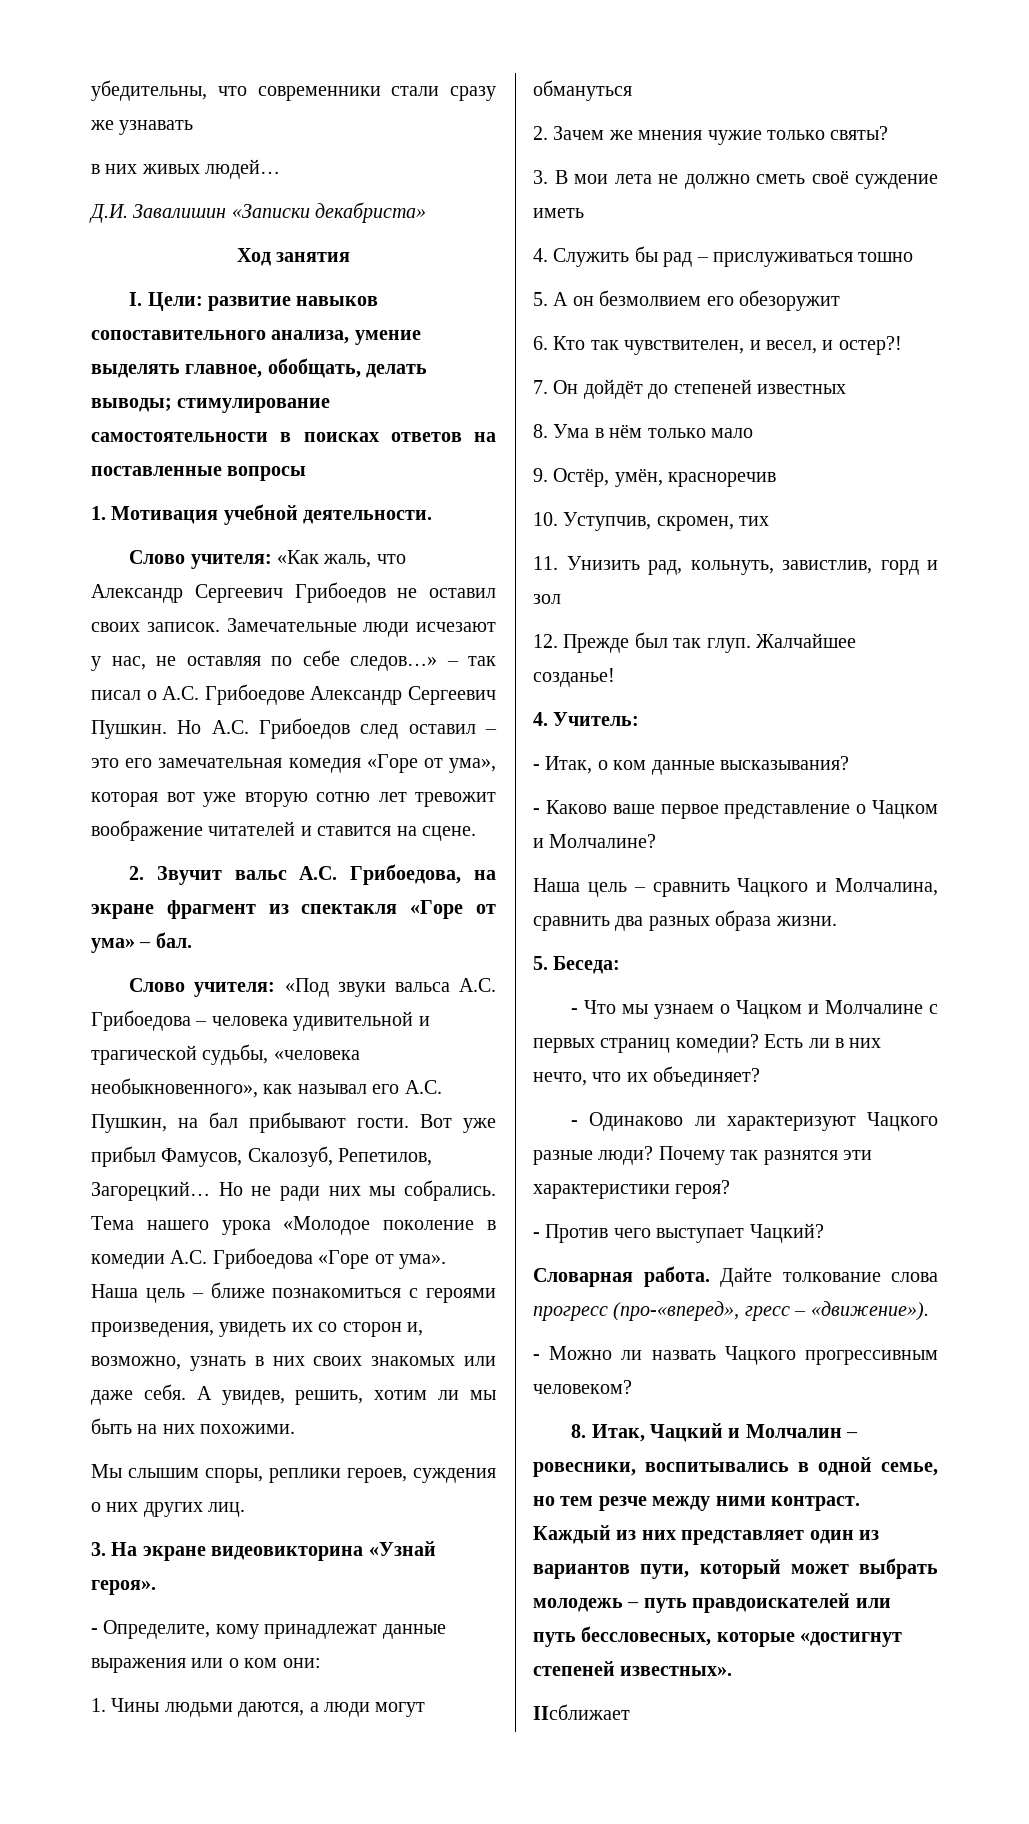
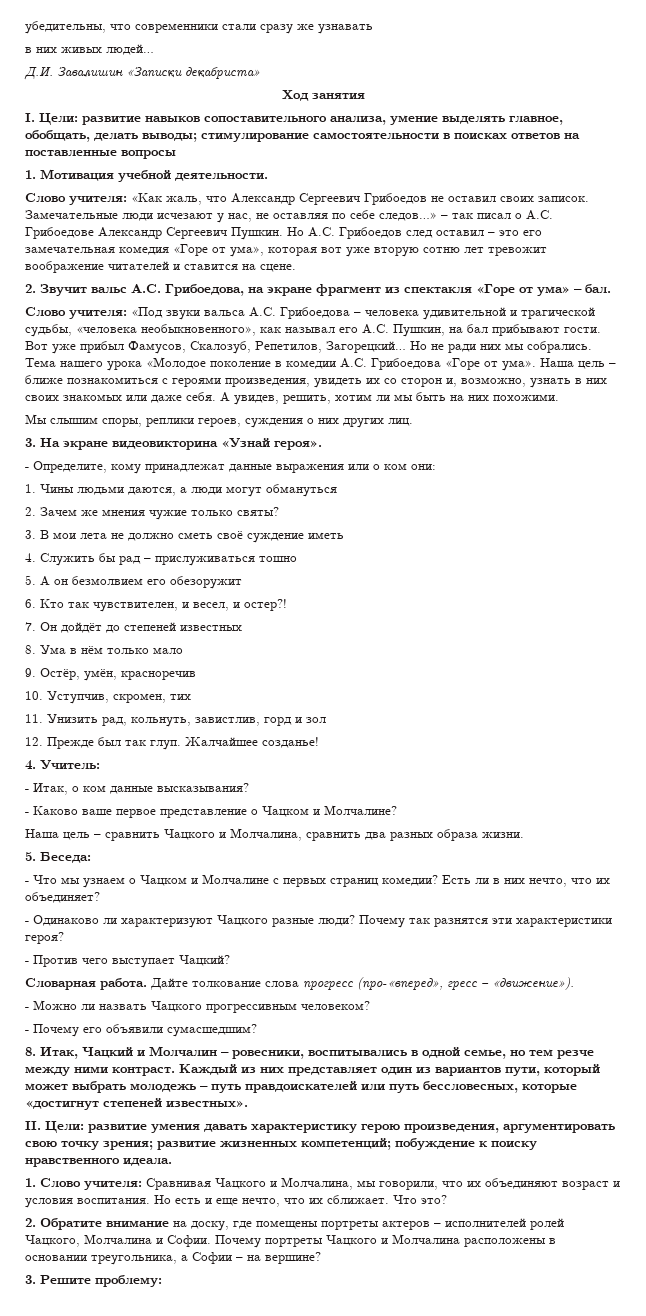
(632, 1387) none -> [25,1024,257,1037] // - Почему его объявили сумасшедшим?
[533,1704,630,1720] IIсближает -> [25,1121,615,1133] [25,1138,537,1150] [25,1158,172,1167] [25,1177,620,1190] [25,1195,447,1208] [25,1218,564,1231] [25,1234,556,1248] [25,1252,321,1265] [25,1275,162,1287] II. Цели: развитие умения давать характеристику герою произведения, аргументировать свою точку зрения; развитие жизненных компетенций; побуждение к поиску нравственного идеала. // 1. Слово учителя: Сравнивая Чацкого и Молчалина, мы говорили, что их объединяют возраст и условия воспитания. Но есть и еще нечто, что их сближает. Что это? // 2. Обратите внимание на доску, где помещены портреты актеров – исполнителей ролей Чацкого, Молчалина и Софии. Почему портреты Чацкого и Молчалина расположены в основании треугольника, а Софии – на вершине? // 3. Решите проблему:

